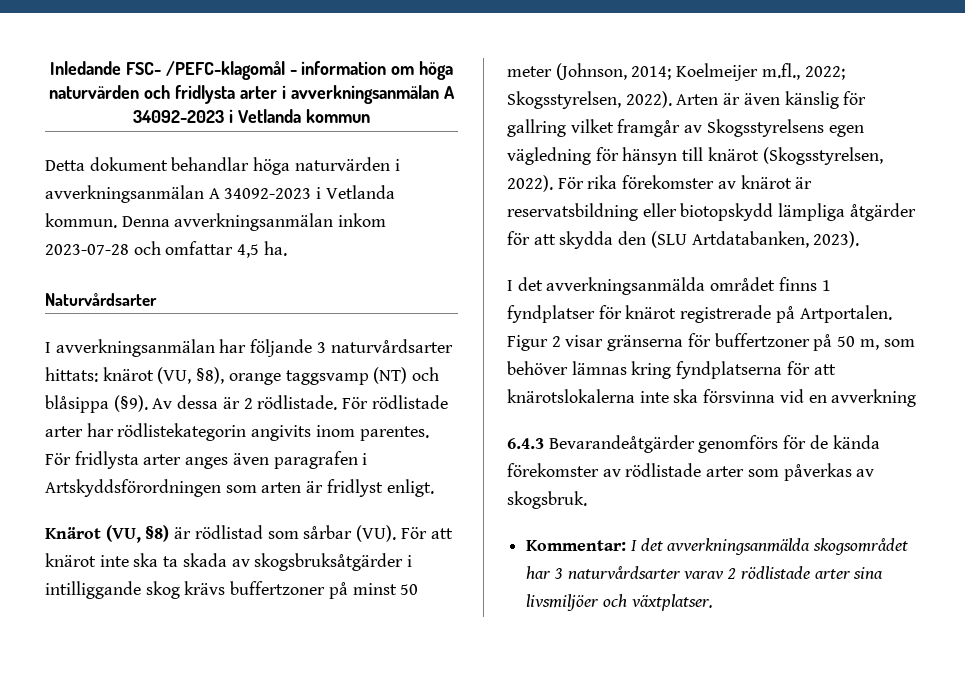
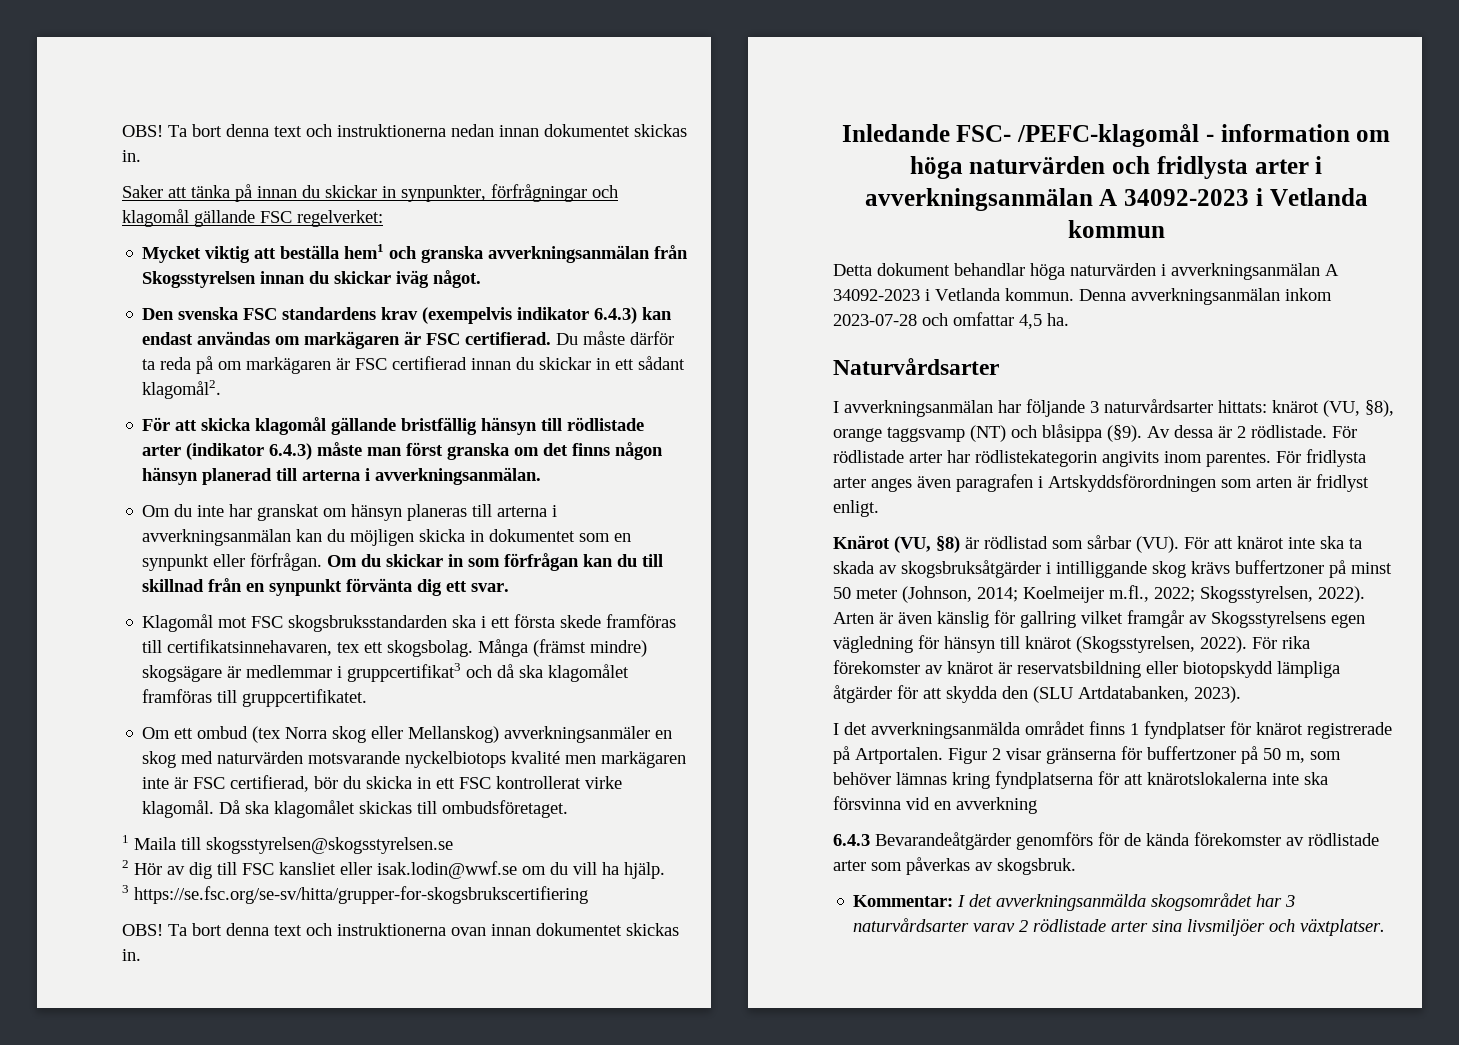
(49, 68) none -> [122,124,687,137] [122,150,141,162] [122,184,618,202] [122,209,383,227] [142,244,689,263] [142,270,482,288] [142,307,673,324] [142,331,675,349] [142,356,686,374] [142,380,222,399] [142,417,645,435] [142,442,664,460] [142,467,542,485] [142,504,558,521] [142,529,632,546] [142,553,664,571] [142,578,510,596] [142,614,677,632] [142,639,648,657] [142,663,630,682] [142,689,368,707] [142,726,673,743] [142,751,687,768] [142,775,623,792] [142,800,569,818] [122,835,453,854] [122,860,665,879] [122,885,588,904] [122,923,679,936] [122,949,141,961] OBS! Ta bort denna text och instruktionerna nedan innan dokumentet skickas in. // Saker att tänka på innan du skickar in synpunkter, förfrågningar och klagomål gällande FSC regelverket: // Mycket viktig att beställa hem1 och granska avverkningsanmälan från Skogsstyrelsen innan du skickar iväg något. // Den svenska FSC standardens krav (exempelvis indikator 6.4.3) kan endast användas om markägaren är FSC certifierad. Du måste därför ta reda på om markägaren är FSC certifierad innan du skickar in ett sådant klagomål2. // För att skicka klagomål gällande bristfällig hänsyn till rödlistade arter (indikator 6.4.3) måste man först granska om det finns någon hänsyn planerad till arterna i avverkningsanmälan. // Om du inte har granskat om hänsyn planeras till arterna i avverkningsanmälan kan du möjligen skicka in dokumentet som en synpunkt eller förfrågan. Om du skickar in som förfrågan kan du till skillnad från en synpunkt förvänta dig ett svar. // Klagomål mot FSC skogsbruksstandarden ska i ett första skede framföras till certifikatsinnehavaren, tex ett skogsbolag. Många (främst mindre) skogsägare är medlemmar i gruppcertifikat3 och då ska klagomålet framföras till gruppcertifikatet. // Om ett ombud (tex Norra skog eller Mellanskog) avverkningsanmäler en skog med naturvärden motsvarande nyckelbiotops kvalité men markägaren inte är FSC certifierad, bör du skicka in ett FSC kontrollerat virke klagomål. Då ska klagomålet skickas till ombudsföretaget. // 1 Maila till skogsstyrelsen@skogsstyrelsen.se // 2 Hör av dig till FSC kansliet eller isak.lodin@wwf.se om du vill ha hjälp. // 3 https://se.fsc.org/se-sv/hitta/grupper-for-skogsbrukscertifiering // OBS! Ta bort denna text och instruktionerna ovan innan dokumentet skickas in. //

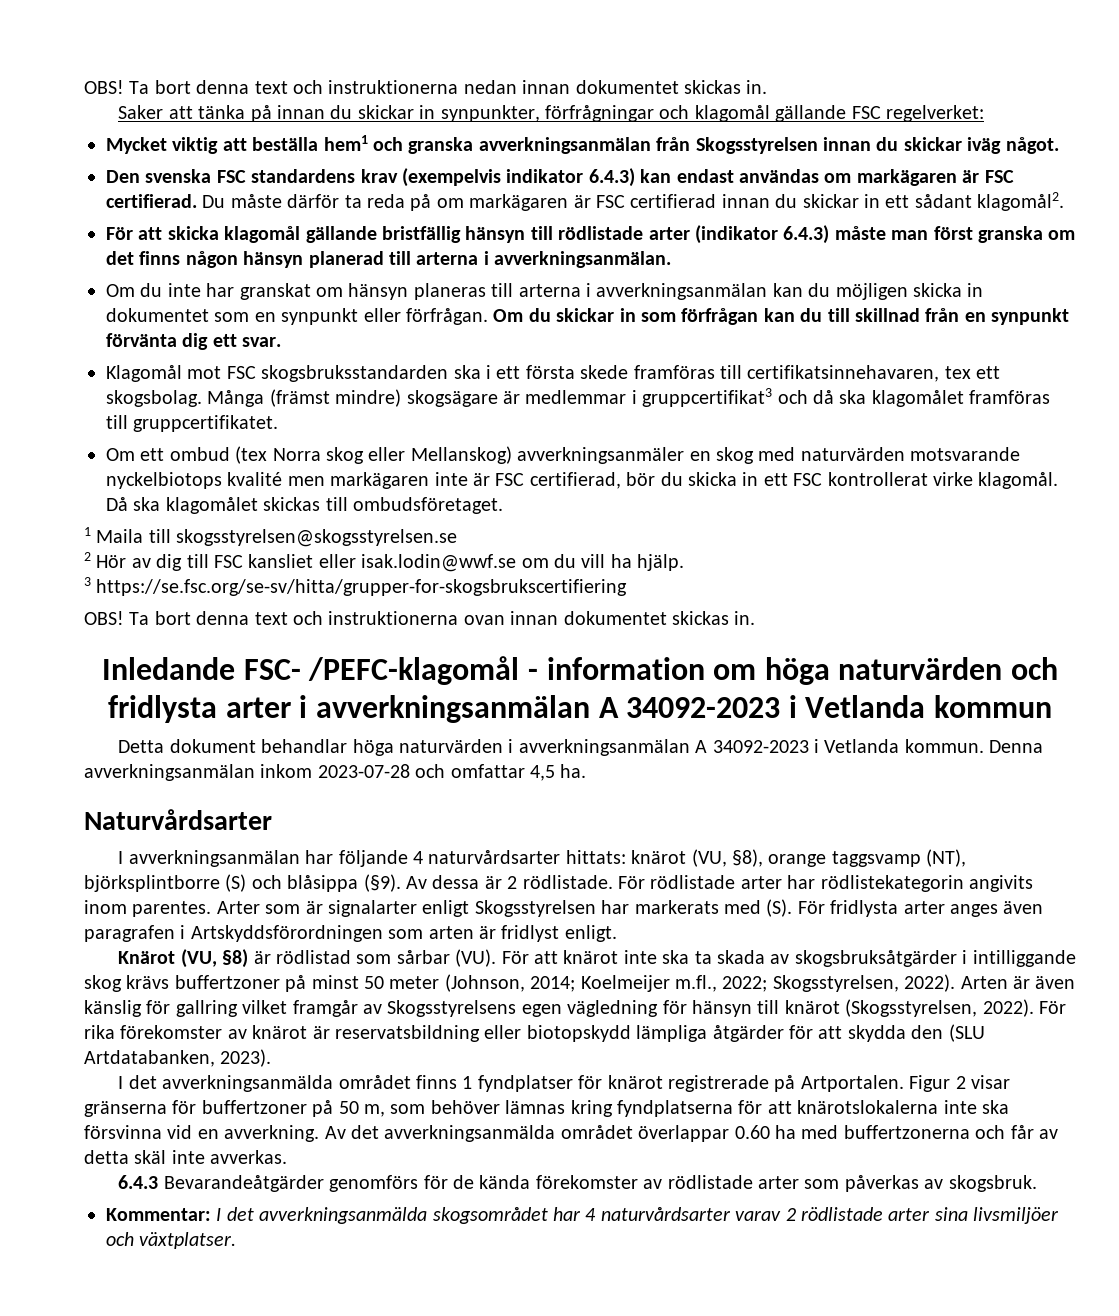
[1090,401,1099,413] 3 -> [412,851,423,864] 4
[970,425,1006,442] (NT) -> [926,849,967,867] [84,874,247,892] (NT), björksplintborre (S)
(1271, 459) none -> [216,899,793,917] Arter som är signalarter enligt Skogsstyrelsen har markerats med (S).
[956,797,1037,814] avverkning -> [224,1125,1058,1142] [84,1150,288,1164] avverkning. Av det avverkningsanmälda området överlappar 0.60 ha med buffertzonerna och får av detta skäl inte avverkas.
[1285,895,1296,907] 3 -> [585,1208,597,1221] 4

